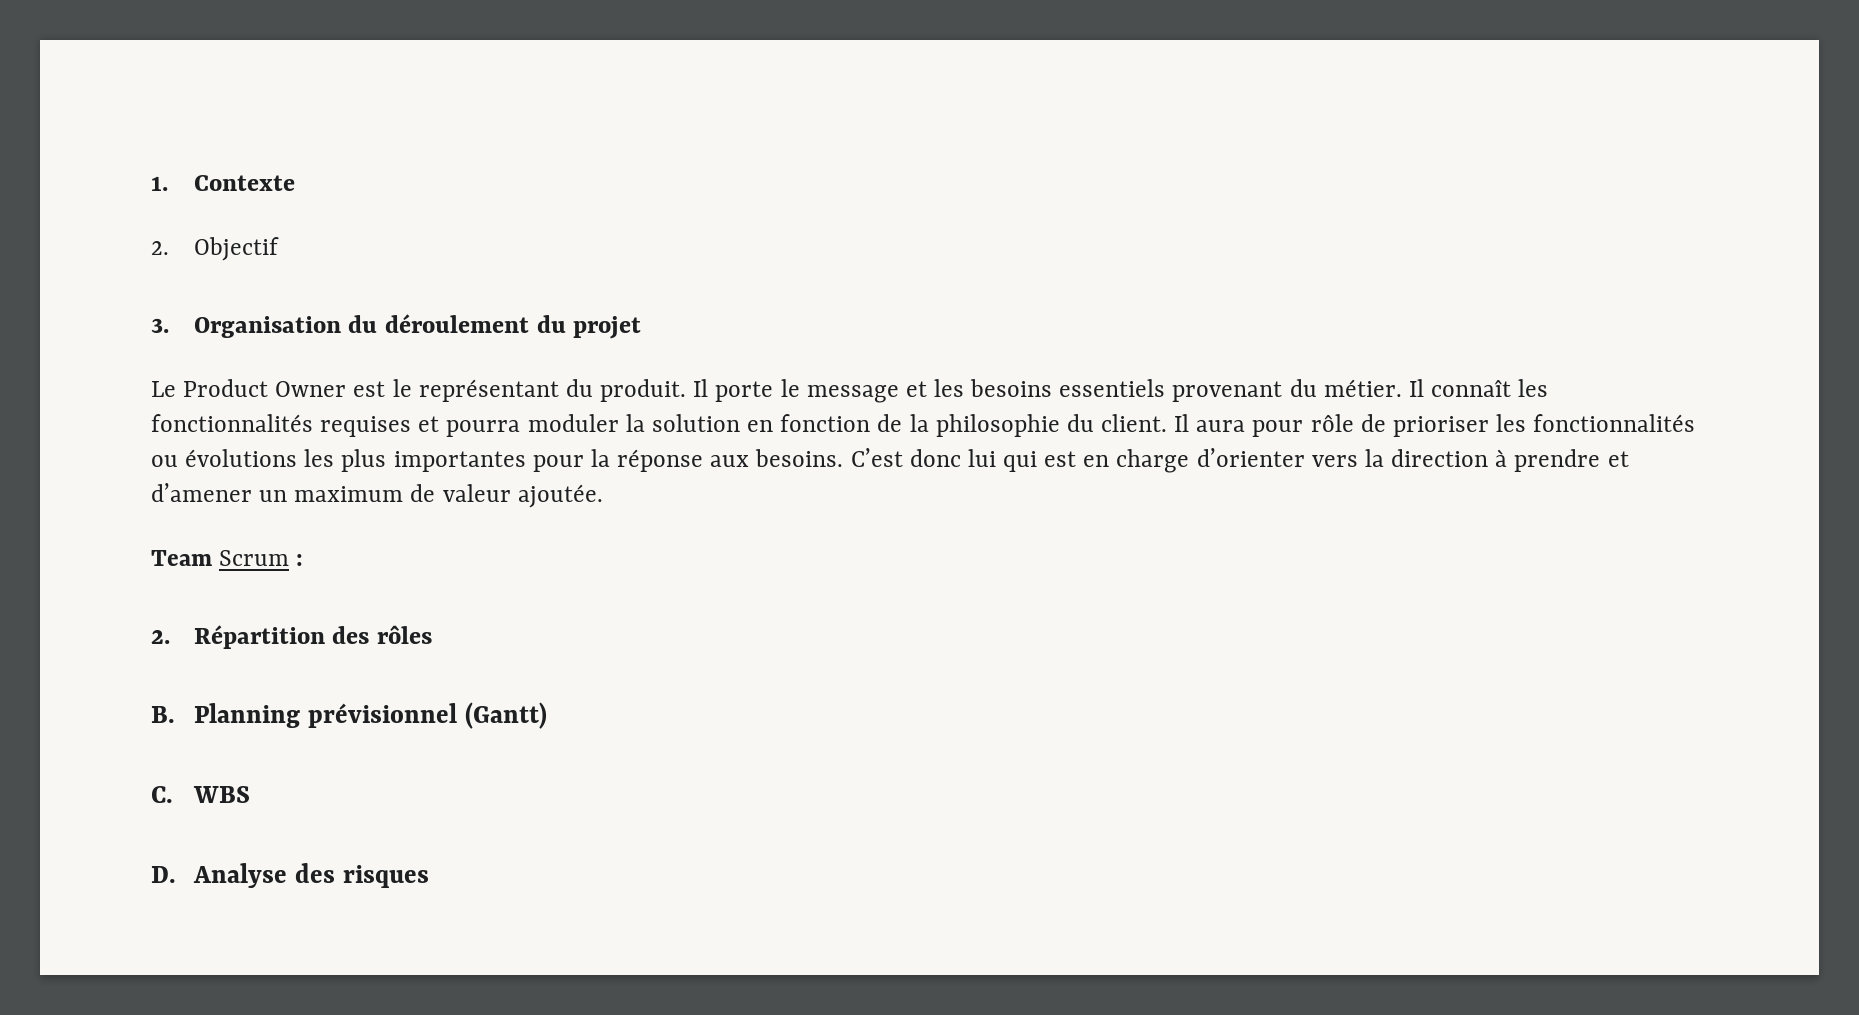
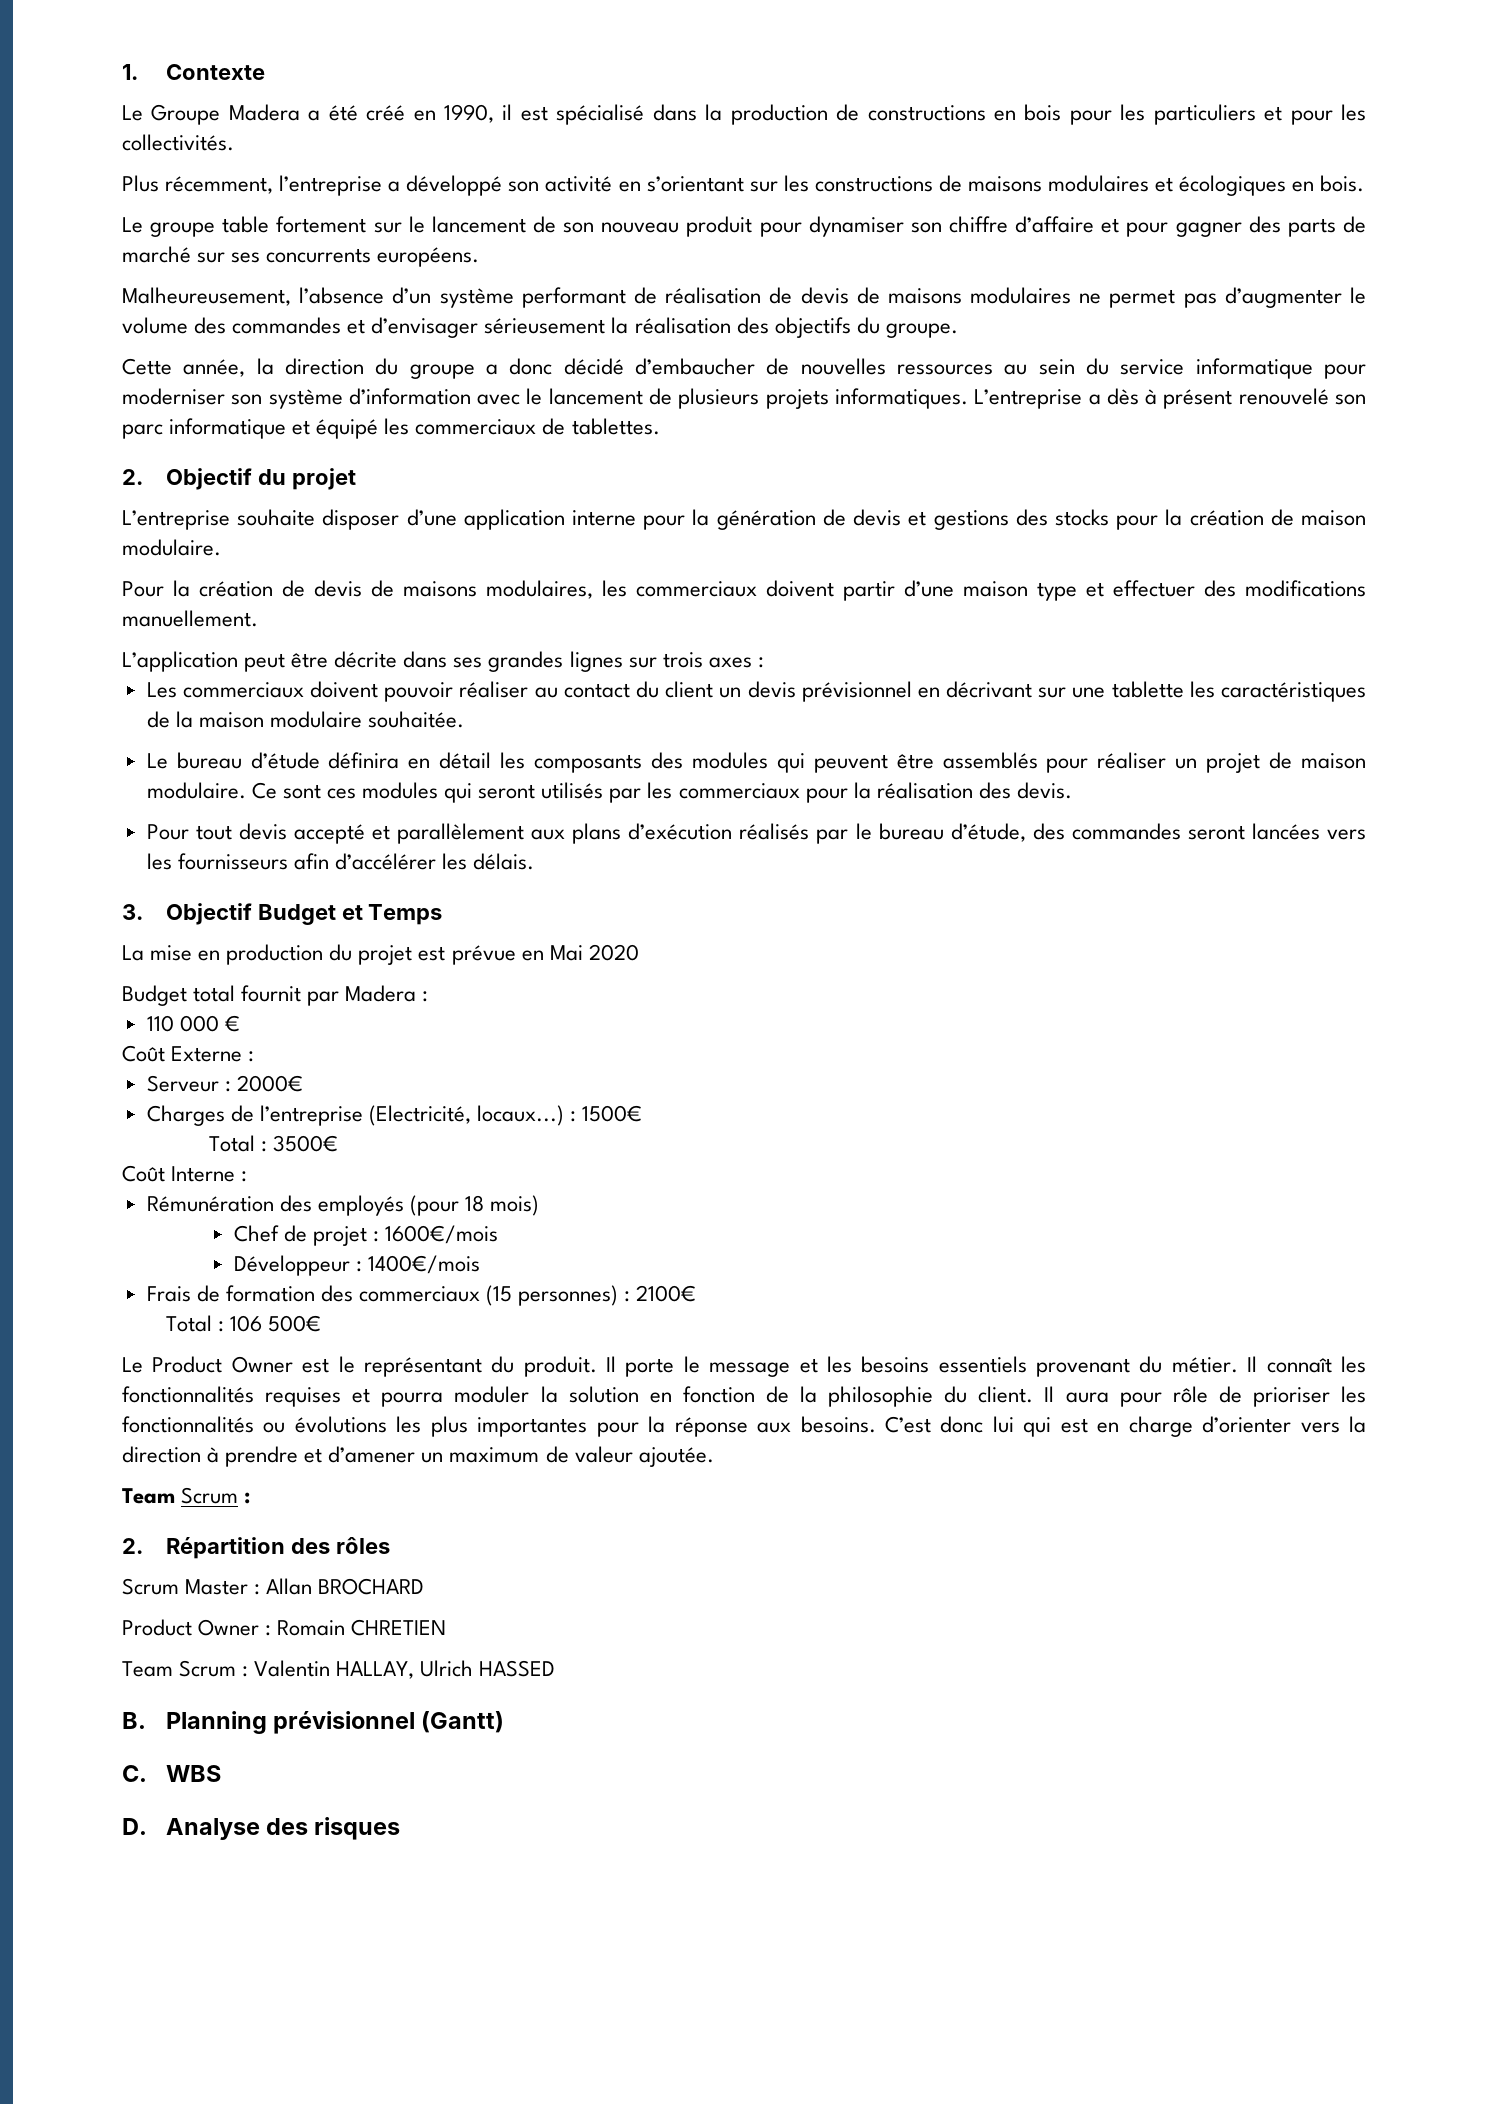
[151,237,279,261] [151,314,642,339] 2. Objectif // 3. Organisation du déroulement du projet -> [122,104,1366,125] [122,134,234,151] [122,175,1365,196] [122,216,1366,237] [122,246,480,267] [122,287,1366,308] [122,317,958,338] [122,358,1366,379] [122,388,1366,409] [122,418,660,439] [122,468,356,490] [122,509,1366,530] [122,539,221,556] [122,580,1366,601] [122,610,258,627] [122,651,764,672] [146,681,1366,702] [146,711,465,728] [146,752,1366,773] [146,782,1072,803] [146,823,1366,844] [146,853,535,870] [122,903,443,925] [122,944,639,965] [122,985,429,1006] [146,1015,240,1032] [122,1045,255,1062] [146,1075,303,1092] [146,1105,643,1126] [209,1135,339,1152] [122,1165,248,1182] [146,1195,540,1216] [234,1225,499,1246] [234,1255,481,1276] [146,1285,697,1306] [165,1315,321,1332] Le Groupe Madera a été créé en 1990, il est spécialisé dans la production de constructions en bois pour les particuliers et pour les collectivités. // Plus récemment, l’entreprise a développé son activité en s’orientant sur les constructions de maisons modulaires et écologiques en bois. // Le groupe table fortement sur le lancement de son nouveau produit pour dynamiser son chiffre d’affaire et pour gagner des parts de marché sur ses concurrents européens. // Malheureusement, l’absence d’un système performant de réalisation de devis de maisons modulaires ne permet pas d’augmenter le volume des commandes et d’envisager sérieusement la réalisation des objectifs du groupe. // Cette année, la direction du groupe a donc décidé d’embaucher de nouvelles ressources au sein du service informatique pour moderniser son système d’information avec le lancement de plusieurs projets informatiques. L’entreprise a dès à présent renouvelé son parc informatique et équipé les commerciaux de tablettes. // 2. Objectif du projet // L’entreprise souhaite disposer d’une application interne pour la génération de devis et gestions des stocks pour la création de maison modulaire. // Pour la création de devis de maisons modulaires, les commerciaux doivent partir d’une maison type et effectuer des modifications manuellement. // L’application peut être décrite dans ses grandes lignes sur trois axes : // Les commerciaux doivent pouvoir réaliser au contact du client un devis prévisionnel en décrivant sur une tablette les caractéristiques de la maison modulaire souhaitée. // Le bureau d’étude définira en détail les composants des modules qui peuvent être assemblés pour réaliser un projet de maison modulaire. Ce sont ces modules qui seront utilisés par les commerciaux pour la réalisation des devis. // Pour tout devis accepté et parallèlement aux plans d’exécution réalisés par le bureau d’étude, des commandes seront lancées vers les fournisseurs afin d’accélérer les délais. // 3. Objectif Budget et Temps // La mise en production du projet est prévue en Mai 2020 // Budget total fournit par Madera : // 110 000 € // Coût Externe : // Serveur : 2000€ // Charges de l’entreprise (Electricité, locaux...) : 1500€ // Total : 3500€ // Coût Interne : // Rémunération des employés (pour 18 mois) // Chef de projet : 1600€/mois // Développeur : 1400€/mois // Frais de formation des commerciaux (15 personnes) : 2100€ // Total : 106 500€
(432, 634) none -> [122,1578,425,1595] [122,1619,447,1636] [122,1660,556,1679] // Scrum Master : Allan BROCHARD // Product Owner : Romain CHRETIEN // Team Scrum : Valentin HALLAY, Ulrich HASSED

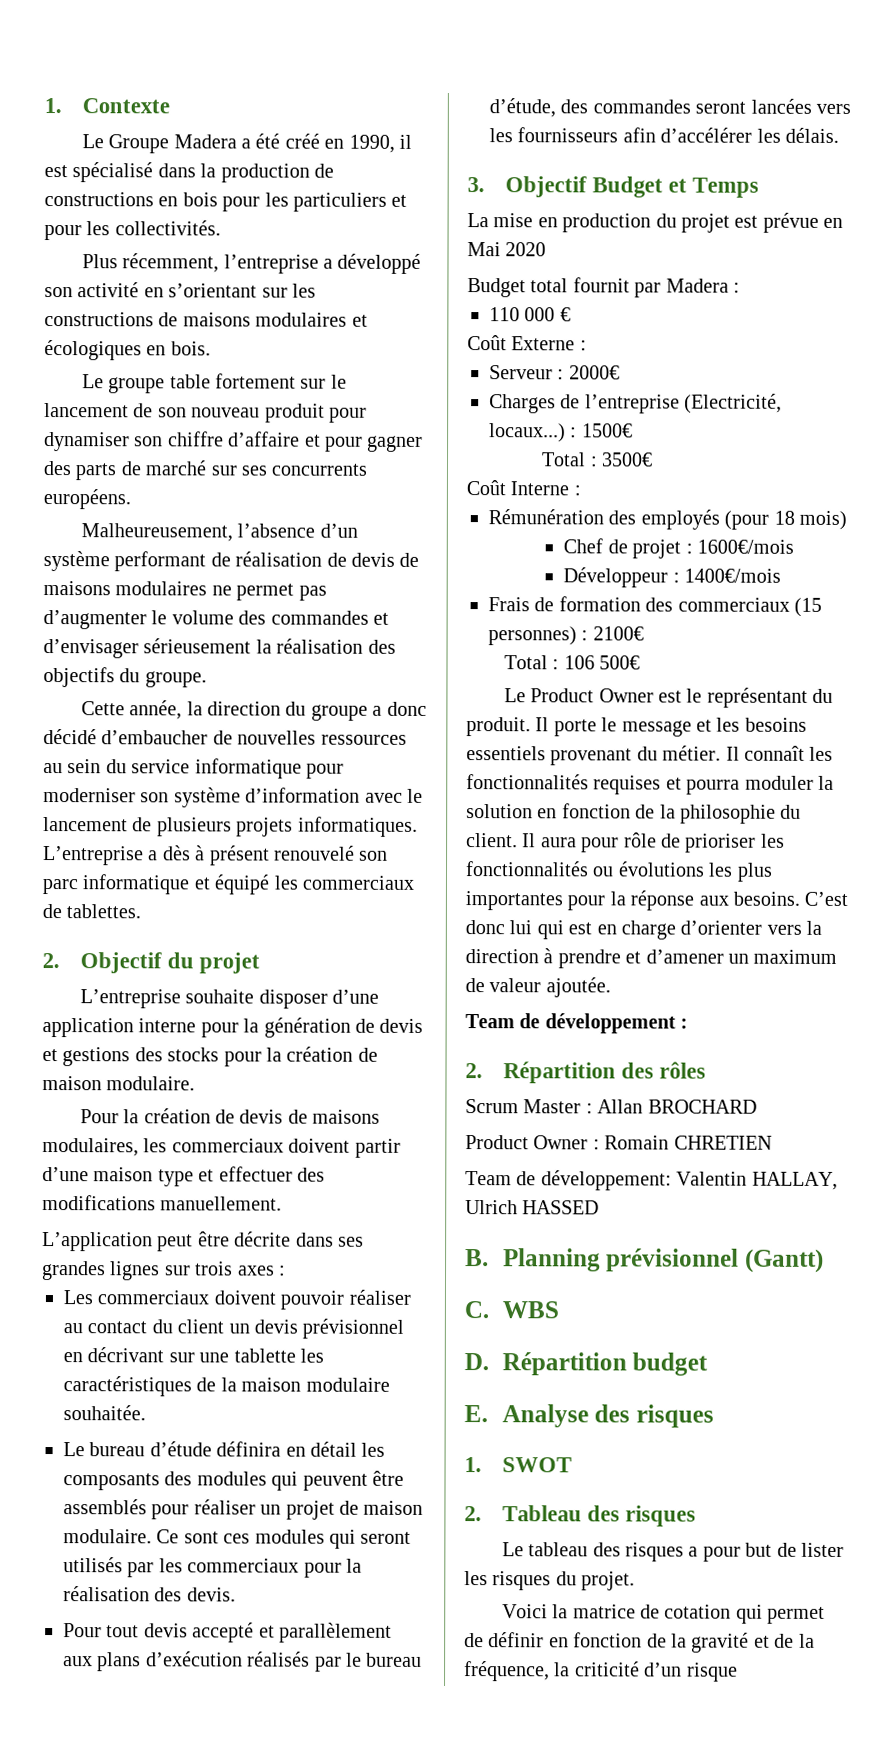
[181,1487,239,1504] Scrum -> [519,1013,676,1034] de développement
[179,1660,249,1677] Scrum : -> [516,1170,672,1191] de développement:
(147, 1826) none -> [501,1352,709,1376] [464,1405,488,1423] Répartition budget // E.
(401, 1828) none -> [464,1457,572,1473] [464,1505,696,1527] [501,1542,845,1562] [464,1571,636,1591] [501,1604,826,1624] [464,1632,815,1653] [464,1661,738,1682] // 1. SWOT // 2. Tableau des risques // Le tableau des risques a pour but de lister les risques du projet. // Voici la matrice de cotation qui permet de définir en fonction de la gravité et de la fréquence, la criticité d’un risque

